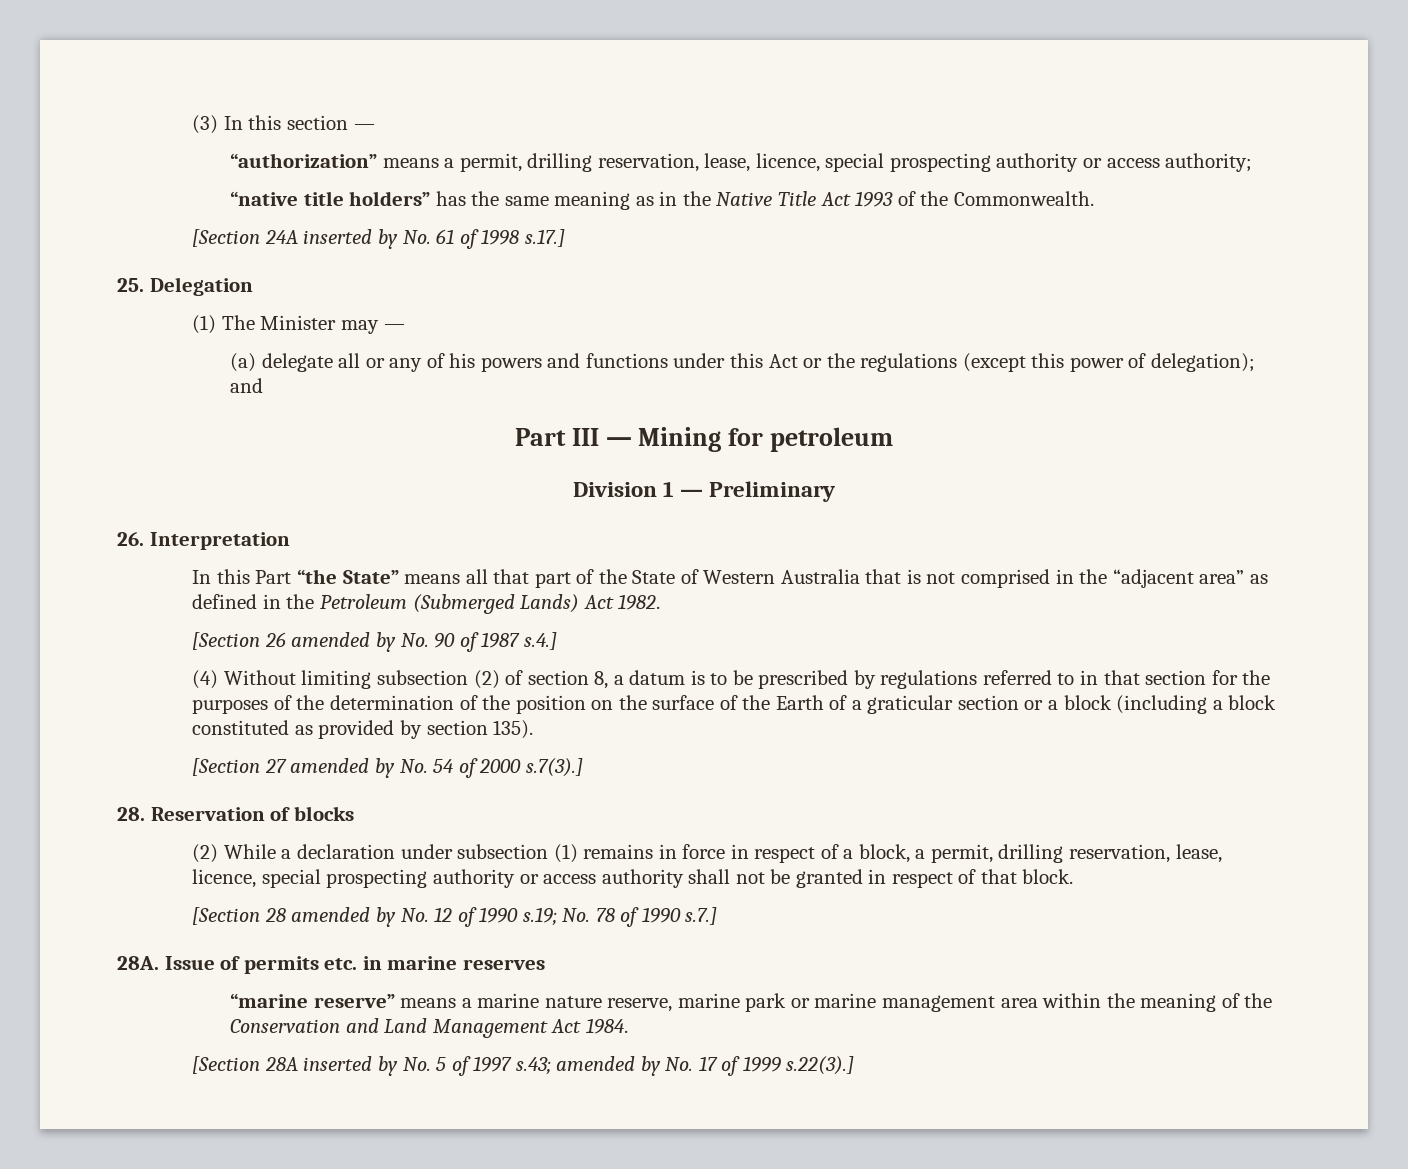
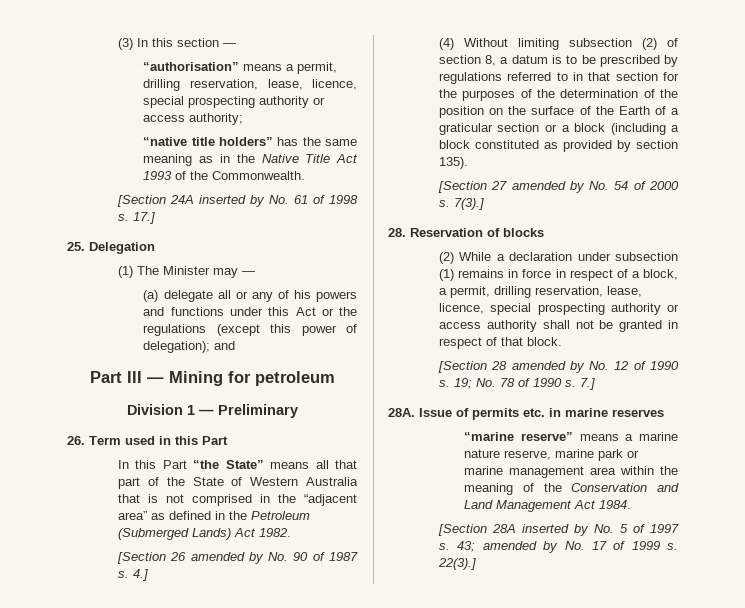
[230,153,378,168] “authorization” -> [143,62,240,71] “authorisation”
[524,229,565,247] s.17.] -> [117,212,155,224] s. 17.]
[149,532,290,550] Interpretation -> [89,436,228,445] Term used in this Part
[523,632,557,650] s.4.] -> [117,569,148,581] s. 4.]
[525,758,583,777] s.7(3).] -> [438,198,484,210] s. 7(3).]
[522,907,557,926] s.19; -> [438,378,472,389] s. 19;
[685,907,718,925] s.7.] -> [564,378,595,390] s. 7.]
[515,1057,551,1075] s.43; -> [438,541,476,552] s. 43;
[786,1056,855,1075] s.22(3).] -> [667,543,678,550] [437,558,476,570] s. 22(3).]

